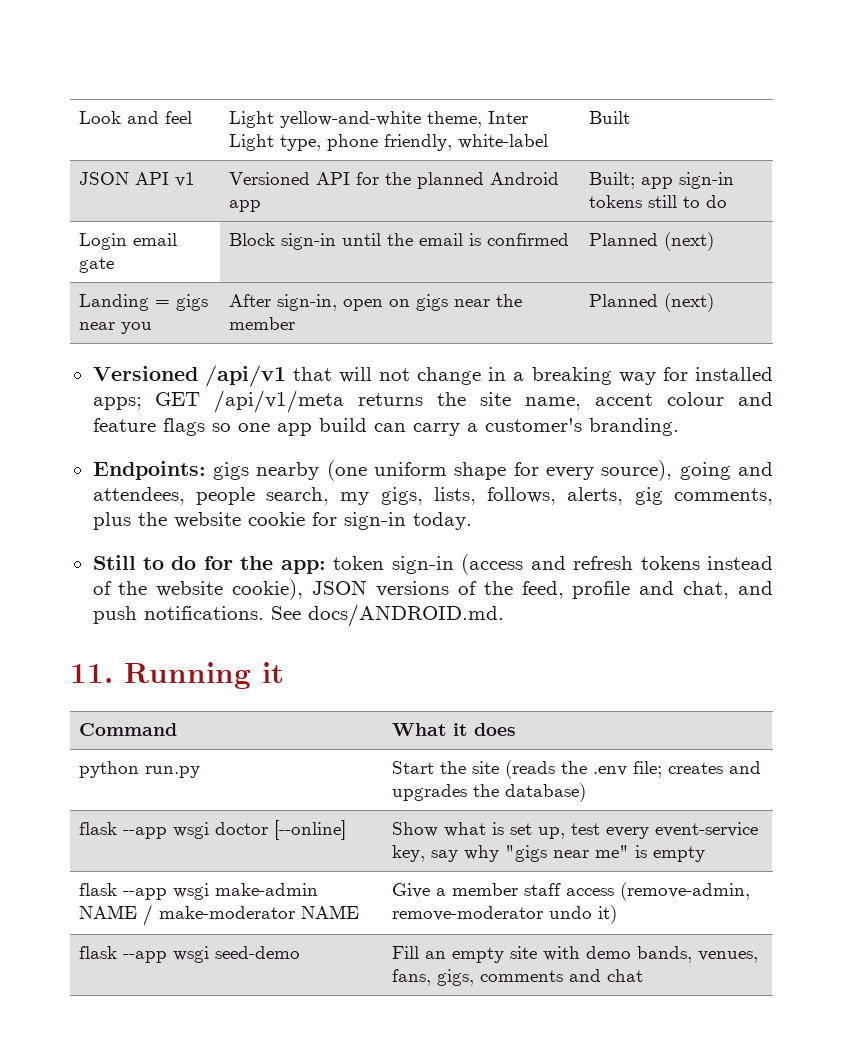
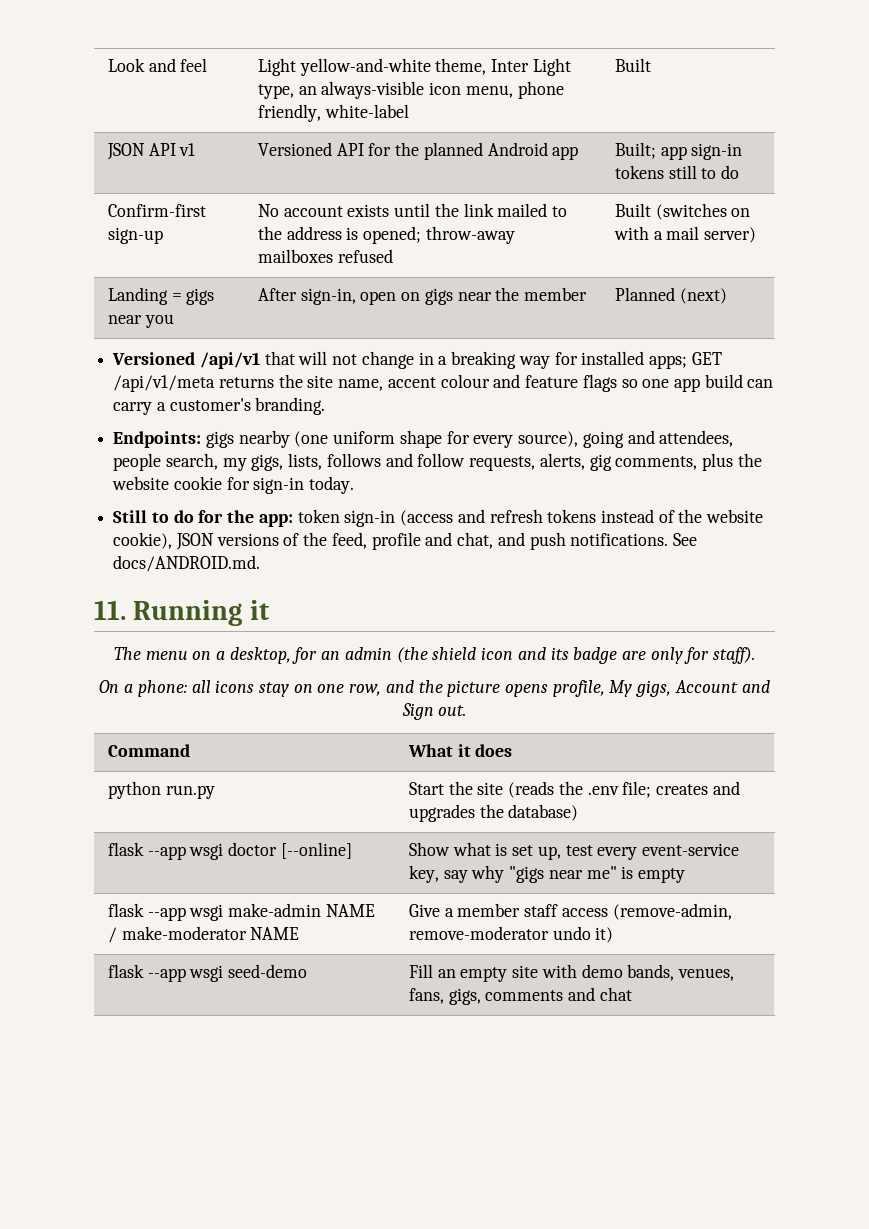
(322, 143) none -> [298,81,513,99] an always-visible icon menu,
[79,233,178,250] [79,257,115,273] [229,233,570,250] [589,232,715,251] Login email gate | Block sign-in until the email is confirmed | Planned (next) -> [107,204,206,217] [107,227,163,244] [257,203,567,217] [257,226,515,244] [257,249,393,263] [614,203,751,220] [613,226,757,243] Confirm-first sign-up | No account exists until the link mailed to the address is opened; throw-away mailboxes refused | Built (switches on with a mail server)
[487,487,557,505] follows, -> [326,453,536,471] follows and follow requests,
(284, 672) none -> [113,647,756,664] [99,680,770,697] [401,703,467,720] // The menu on a desktop, for an admin (the shield icon and its badge are only for staff). // On a phone: all icons stay on one row, and the picture opens profile, My gigs, Account and Sign out.

